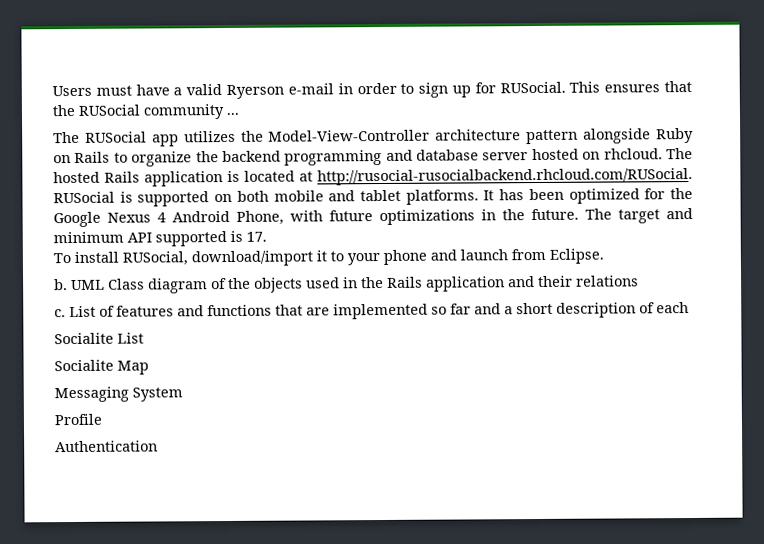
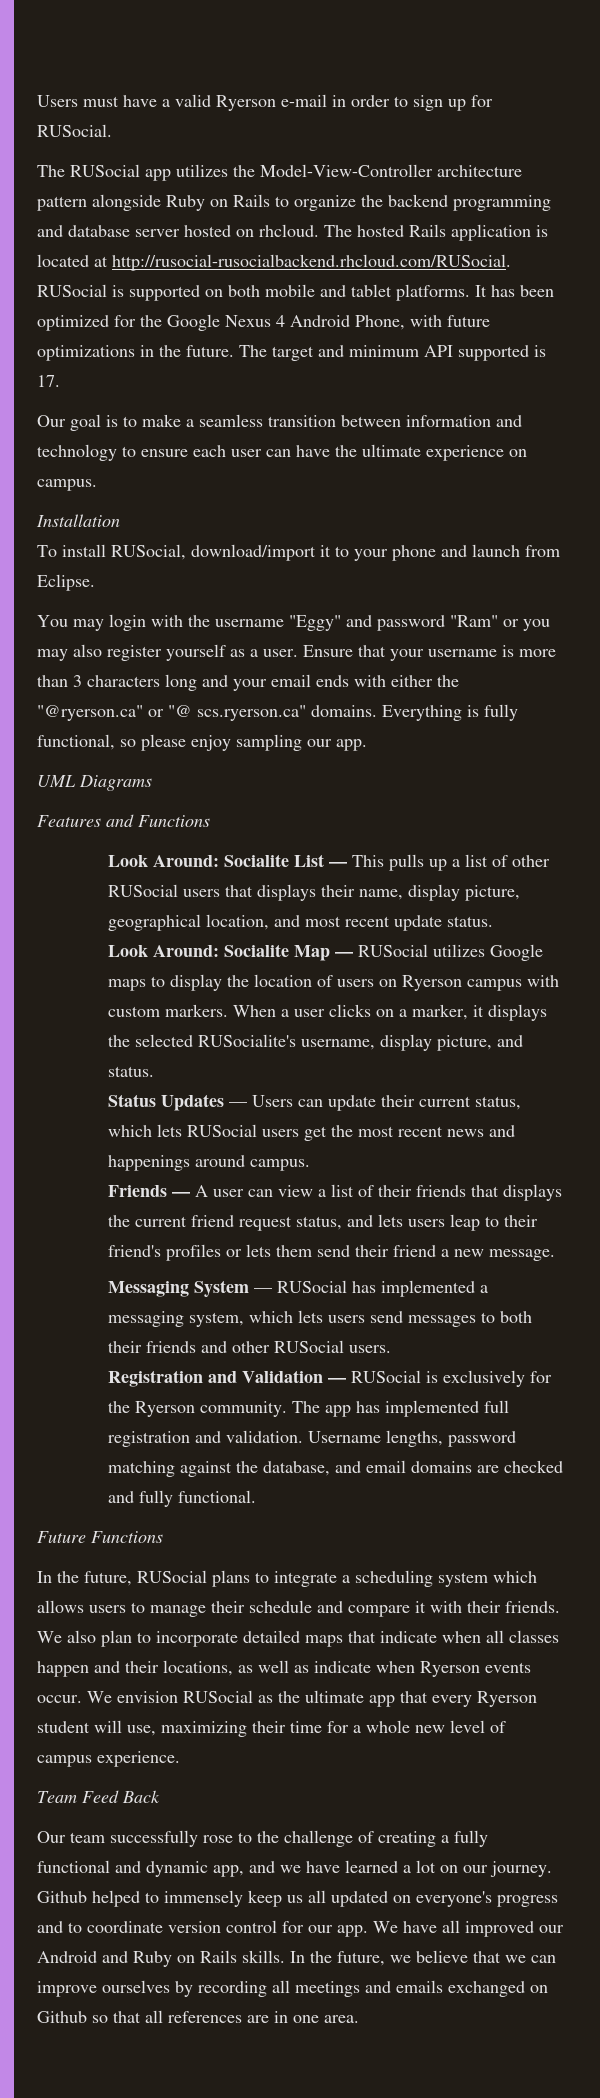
[569,80,692,93] [52,104,239,120] This ensures that the RUSocial community ... -> (112, 130) none
(267, 236) none -> [37,414,522,431] [37,444,527,461] [37,479,97,491] [36,514,120,527] // Our goal is to make a seamless transition between information and technology to ensure each user can have the ultimate experience on campus. // Installation
[54,275,639,294] [54,302,689,320] [54,332,144,345] [54,359,149,375] [54,386,183,403] [54,413,102,426] [55,440,158,453] b. UML Class diagram of the objects used in the Rails application and their relations // c. List of features and functions that are implemented so far and a short description of each // Socialite List // Socialite Map // Messaging System // Profile // Authentication -> [37,614,550,631] [37,644,556,661] [37,674,459,691] [37,704,518,721] [37,734,367,751] [37,775,152,791] [37,814,210,827] [107,854,550,871] [107,884,520,901] [107,914,493,931] [107,944,543,961] [107,974,559,991] [107,1004,547,1021] [107,1034,523,1051] [107,1066,154,1077] [107,1094,521,1111] [107,1124,515,1141] [107,1155,310,1171] [107,1184,562,1201] [107,1214,538,1231] [107,1244,555,1261] [107,1280,488,1297] [107,1310,532,1327] [107,1340,391,1353] [107,1370,552,1387] [107,1400,509,1417] [107,1430,516,1447] [107,1460,563,1477] [107,1490,256,1507] [37,1531,163,1543] [37,1570,537,1587] [37,1600,560,1617] [37,1630,559,1647] [37,1660,531,1677] [37,1690,537,1707] [37,1720,506,1737] [37,1751,180,1767] [37,1790,160,1803] [37,1830,488,1847] [37,1860,552,1877] [37,1890,558,1907] [37,1920,564,1937] [37,1950,556,1967] [37,1980,548,1997] [37,2010,359,2023] You may login with the username "Eggy" and password "Ram" or you may also register yourself as a user. Ensure that your username is more than 3 characters long and your email ends with either the "@ryerson.ca" or "@ scs.ryerson.ca" domains. Everything is fully functional, so please enjoy sampling our app. // UML Diagrams // Features and Functions // Look Around: Socialite List — This pulls up a list of other RUSocial users that displays their name, display picture, geographical location, and most recent update status. // Look Around: Socialite Map — RUSocial utilizes Google maps to display the location of users on Ryerson campus with custom markers. When a user clicks on a marker, it displays the selected RUSocialite's username, display picture, and status. // Status Updates — Users can update their current status, which lets RUSocial users get the most recent news and happenings around campus. // Friends — A user can view a list of their friends that displays the current friend request status, and lets users leap to their friend's profiles or lets them send their friend a new message. // Messaging System — RUSocial has implemented a messaging system, which lets users send messages to both their friends and other RUSocial users. // Registration and Validation — RUSocial is exclusively for the Ryerson community. The app has implemented full registration and validation. Username lengths, password matching against the database, and email domains are checked and fully functional. // Future Functions // In the future, RUSocial plans to integrate a scheduling system which allows users to manage their schedule and compare it with their friends. We also plan to incorporate detailed maps that indicate when all classes happen and their locations, as well as indicate when Ryerson events occur. We envision RUSocial as the ultimate app that every Ryerson student will use, maximizing their time for a whole new level of campus experience. // Team Feed Back // Our team successfully rose to the challenge of creating a fully functional and dynamic app, and we have learned a lot on our journey. Github helped to immensely keep us all updated on everyone's progress and to coordinate version control for our app. We have all improved our Android and Ruby on Rails skills. In the future, we believe that we can improve ourselves by recording all meetings and emails exchanged on Github so that all references are in one area.

